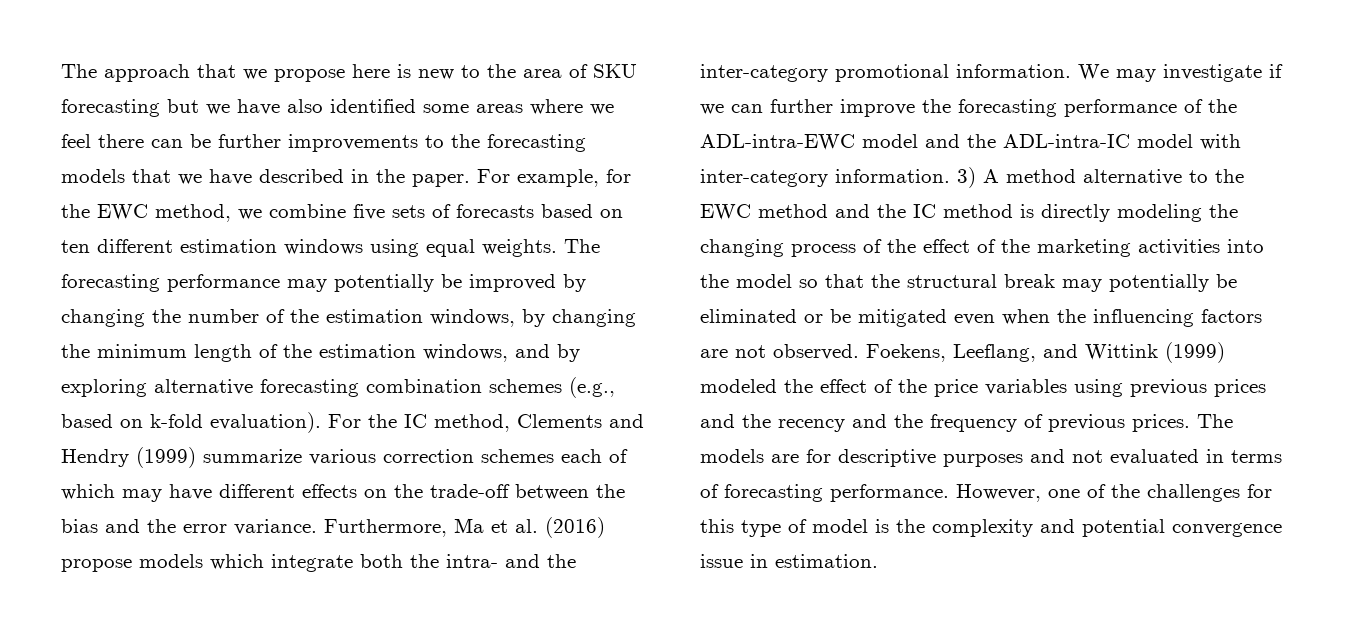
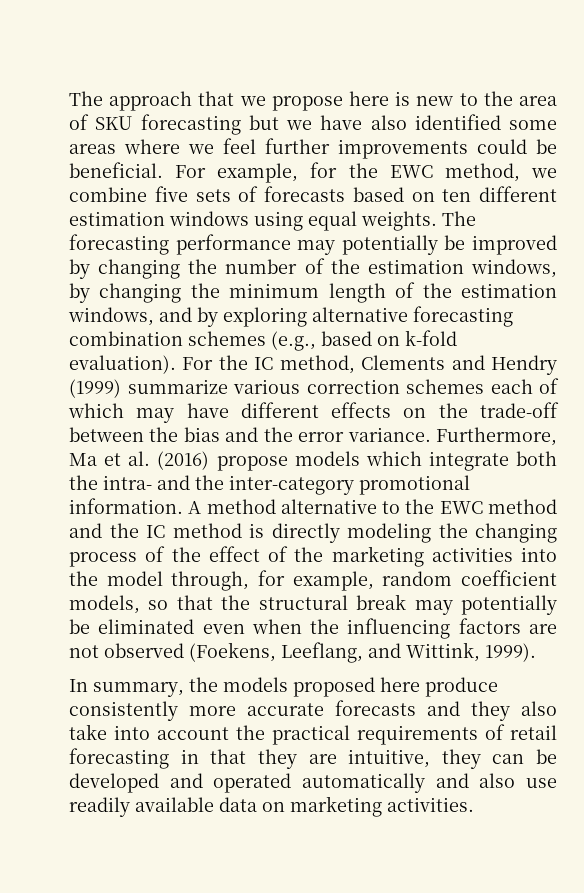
[98,134,586,152] [61,169,470,187] there can be further improvements to the forecasting models that we have described in the paper. -> [265,138,557,159] [69,162,163,178] further improvements could be beneficial.
[1078,64,1283,82] [700,99,1237,117] [700,134,1241,150] [700,167,976,188] We may investigate if we can further improve the forecasting performance of the ADL-intra-EWC model and the ADL-intra-IC model with inter-category information. 3) -> (183, 506) none
(792, 281) none -> [171,570,557,591] [69,595,140,614] through, for example, random coefficient models,
[804,309,947,327] or be mitigated -> (195, 626) none
[773,342,1225,363] [700,379,1266,397] [700,414,1233,432] [700,449,1282,467] [700,484,1272,502] [700,519,1282,537] [700,554,878,568] observed. Foekens, Leeflang, and Wittink (1999) modeled the effect of the price variables using previous prices and the recency and the frequency of previous prices. The models are for descriptive purposes and not evaluated in terms of forecasting performance. However, one of the challenges for this type of model is the complexity and potential convergence issue in estimation. -> [104,642,536,663] [69,677,498,697] [69,700,557,721] [69,724,557,745] [69,748,557,769] [69,773,557,793] [69,796,474,817] observed (Foekens, Leeflang, and Wittink, 1999). // In summary, the models proposed here produce consistently more accurate forecasts and they also take into account the practical requirements of retail forecasting in that they are intuitive, they can be developed and operated automatically and also use readily available data on marketing activities.

